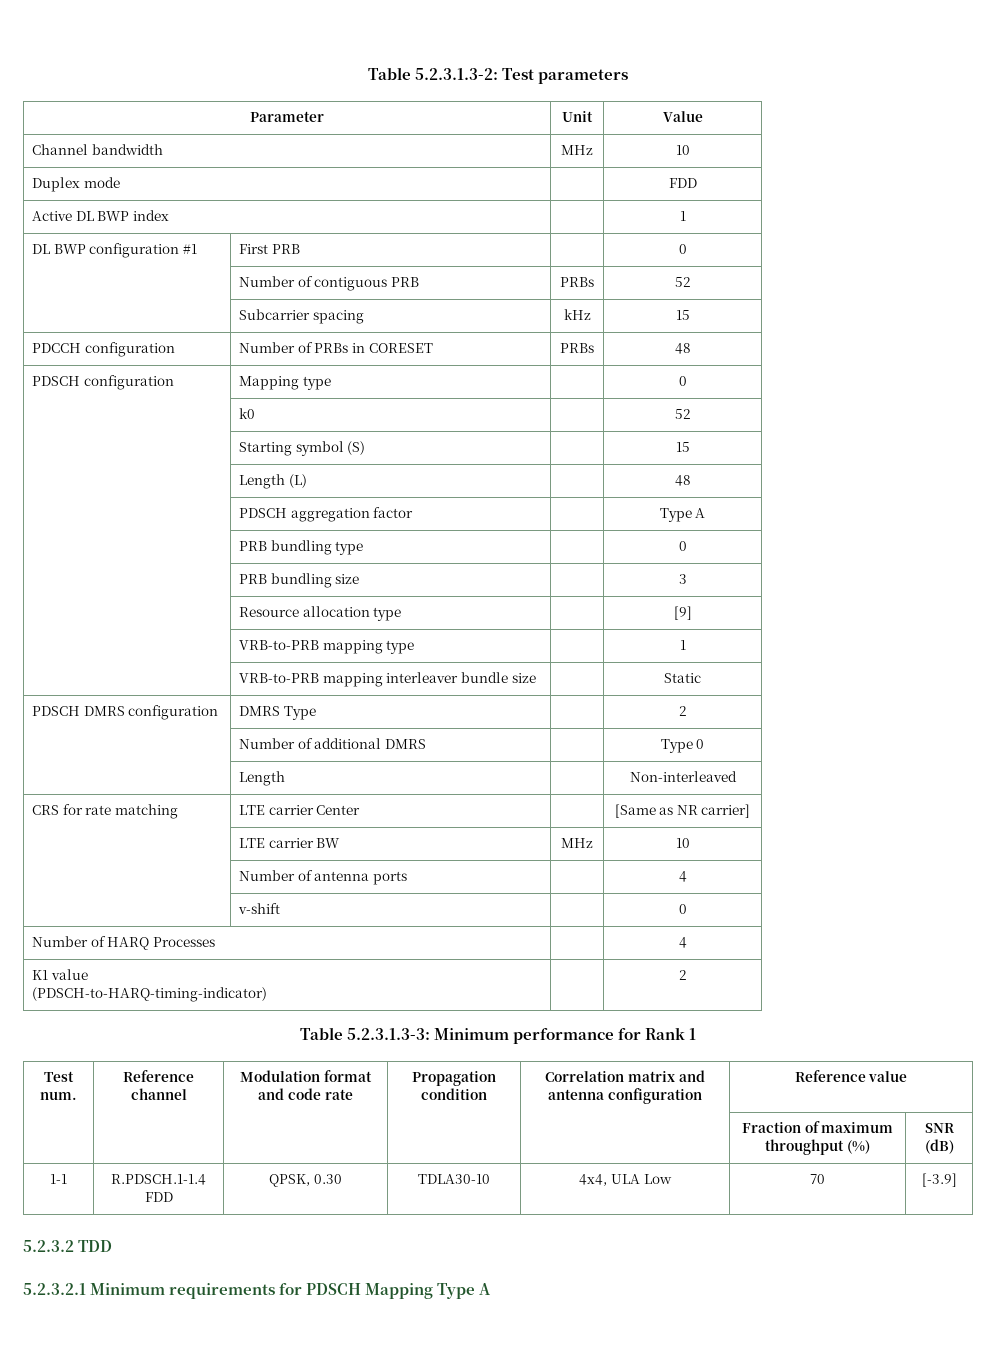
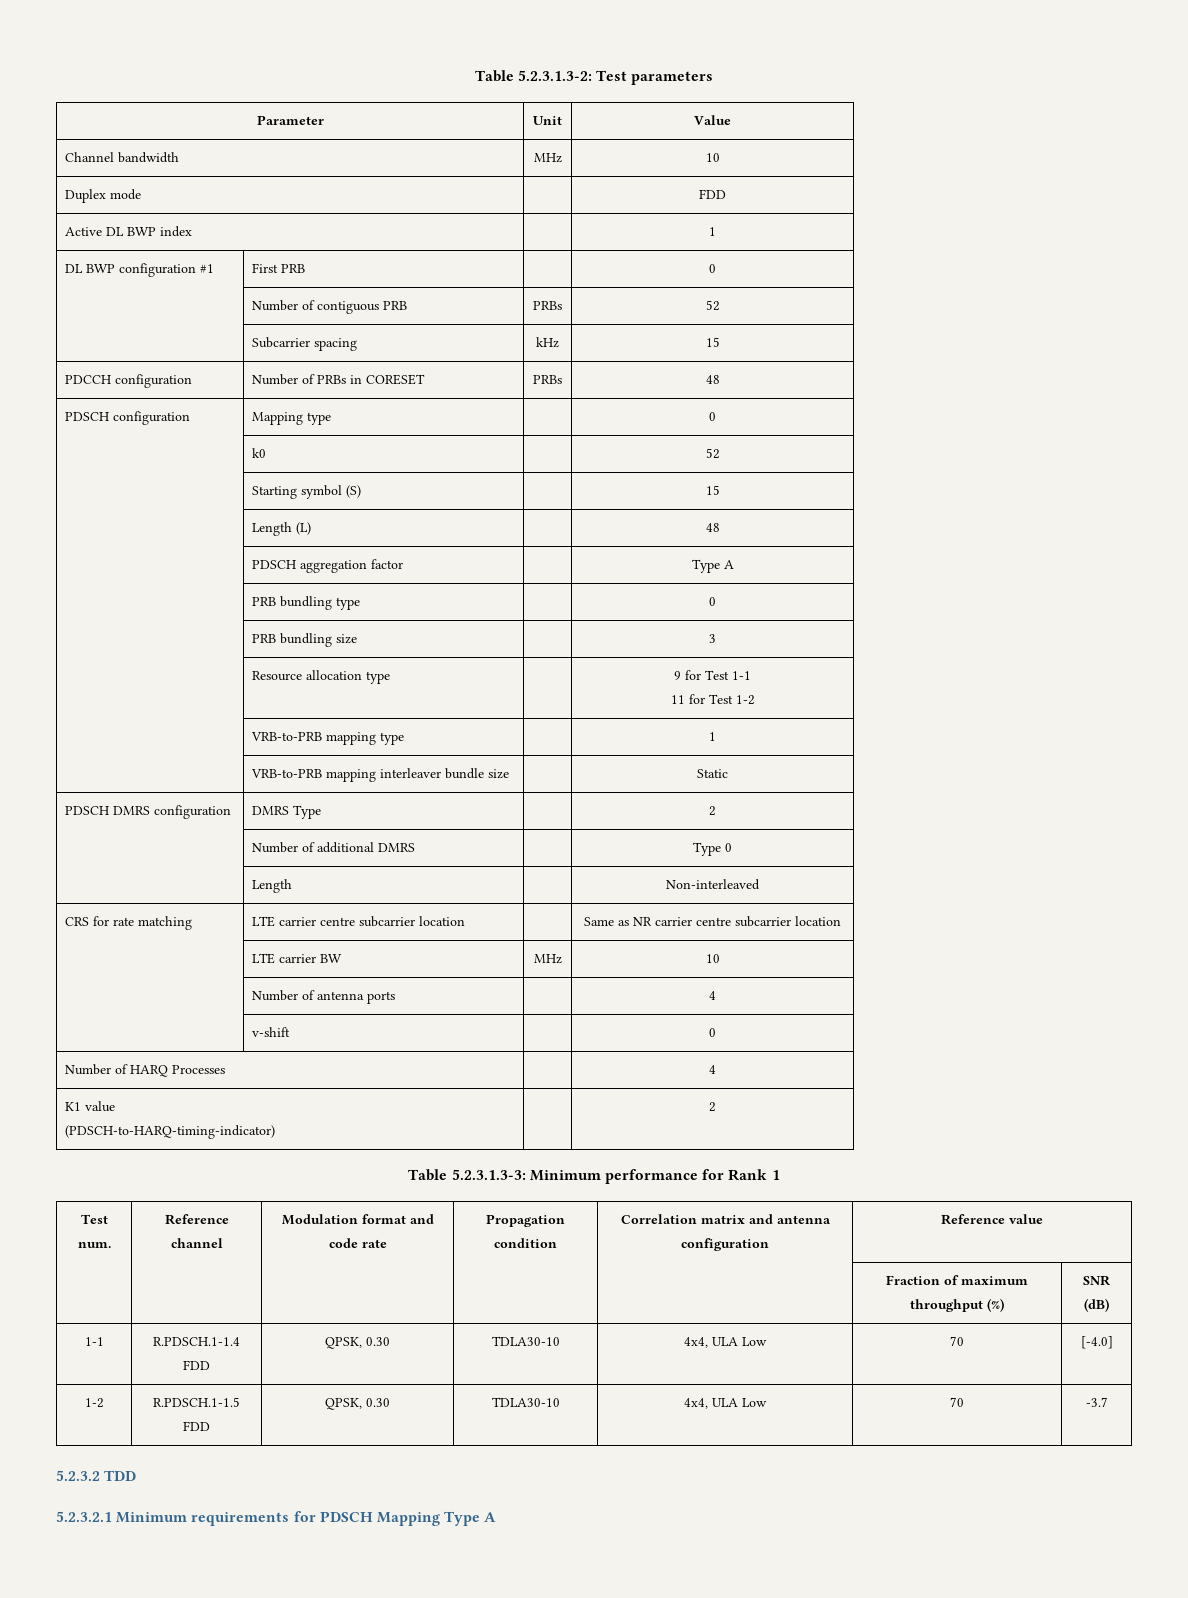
[673,606,692,620] [9] -> [674,670,751,680] [670,694,755,705] 9 for Test 1-1 // 11 for Test 1-2
[316,805,361,815] [614,804,751,818] Center | | [Same as NR carrier] -> [320,916,466,927] [584,916,841,927] centre subcarrier location | | Same as NR carrier centre subcarrier location
[921,1173,957,1187] [-3.9] -> [1080,1336,1113,1349] [84,1398,104,1408] [153,1397,240,1407] [183,1421,210,1431] [325,1398,390,1410] [491,1397,560,1407] [684,1398,767,1409] [950,1397,964,1407] [1085,1397,1108,1407] [-4.0] // 1-2 | R.PDSCH.1-1.5 FDD | QPSK, 0.30 | TDLA30-10 | 4x4, ULA Low | 70 | -3.7

